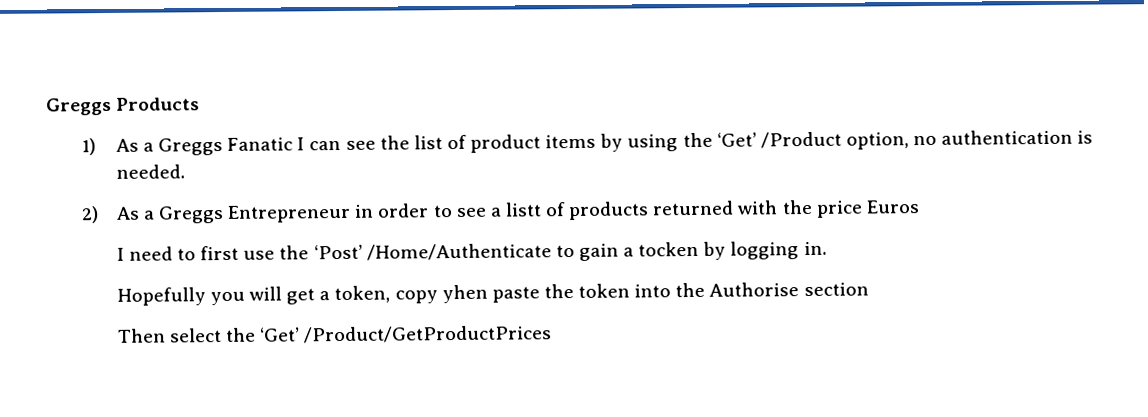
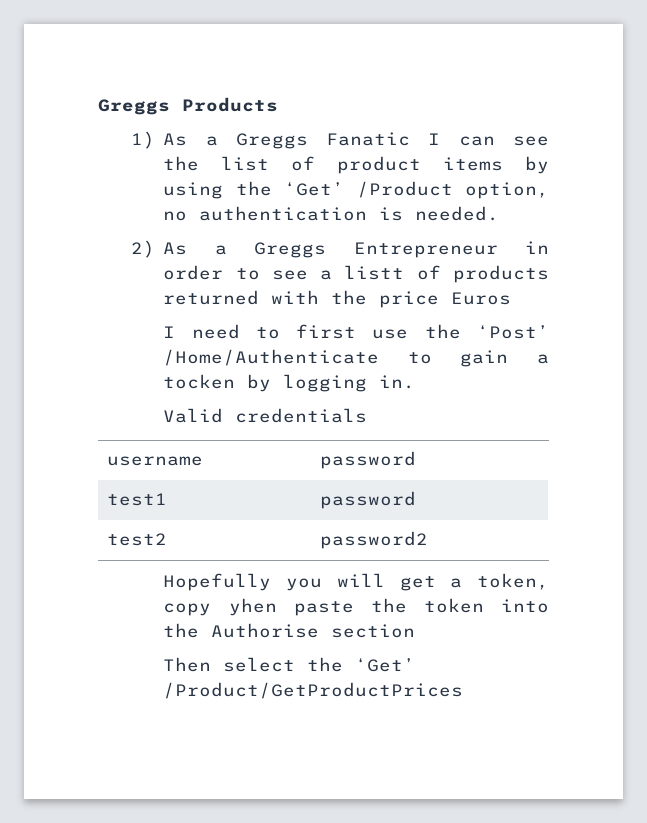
(827, 248) none -> [163,408,368,423] [107,456,204,466] [320,451,417,469] [107,493,168,506] [320,491,417,509] [107,533,168,546] [320,531,429,549] // Valid credentials // username | password // test1 | password // test2 | password2

